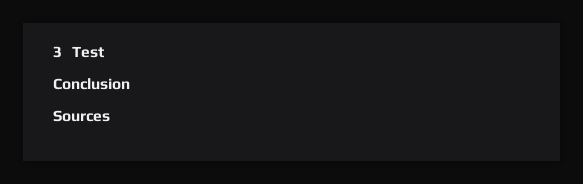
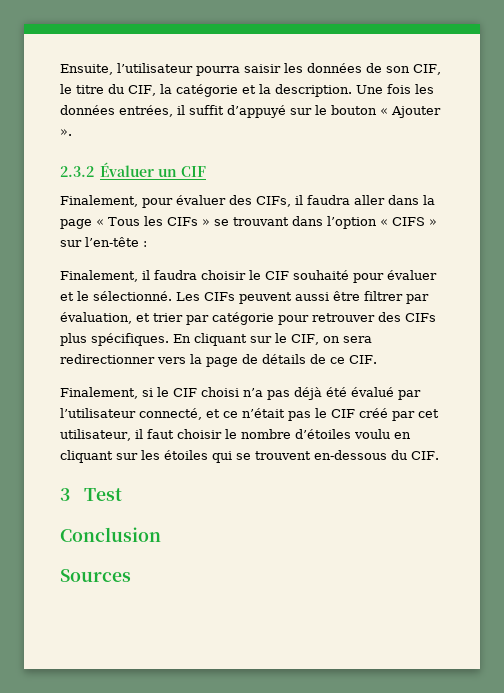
(53, 52) none -> [60,63,441,76] [60,84,434,97] [60,105,441,118] [60,129,72,136] [60,162,207,177] [60,195,435,208] [60,216,437,229] [60,237,147,247] [60,270,437,283] [60,291,429,304] [60,312,436,325] [60,333,372,346] [60,354,377,367] [60,387,421,400] [60,408,439,421] [60,429,411,441] [60,450,439,463] Ensuite, l’utilisateur pourra saisir les données de son CIF, le titre du CIF, la catégorie et la description. Une fois les données entrées, il suffit d’appuyé sur le bouton « Ajouter ». // 2.3.2 Évaluer un CIF // Finalement, pour évaluer des CIFs, il faudra aller dans la page « Tous les CIFs » se trouvant dans l’option « CIFS » sur l’en-tête : // Finalement, il faudra choisir le CIF souhaité pour évaluer et le sélectionné. Les CIFs peuvent aussi être filtrer par évaluation, et trier par catégorie pour retrouver des CIFs plus spécifiques. En cliquant sur le CIF, on sera redirectionner vers la page de détails de ce CIF. // Finalement, si le CIF choisi n’a pas déjà été évalué par l’utilisateur connecté, et ce n’était pas le CIF créé par cet utilisateur, il faut choisir le nombre d’étoiles voulu en cliquant sur les étoiles qui se trouvent en-dessous du CIF. //

